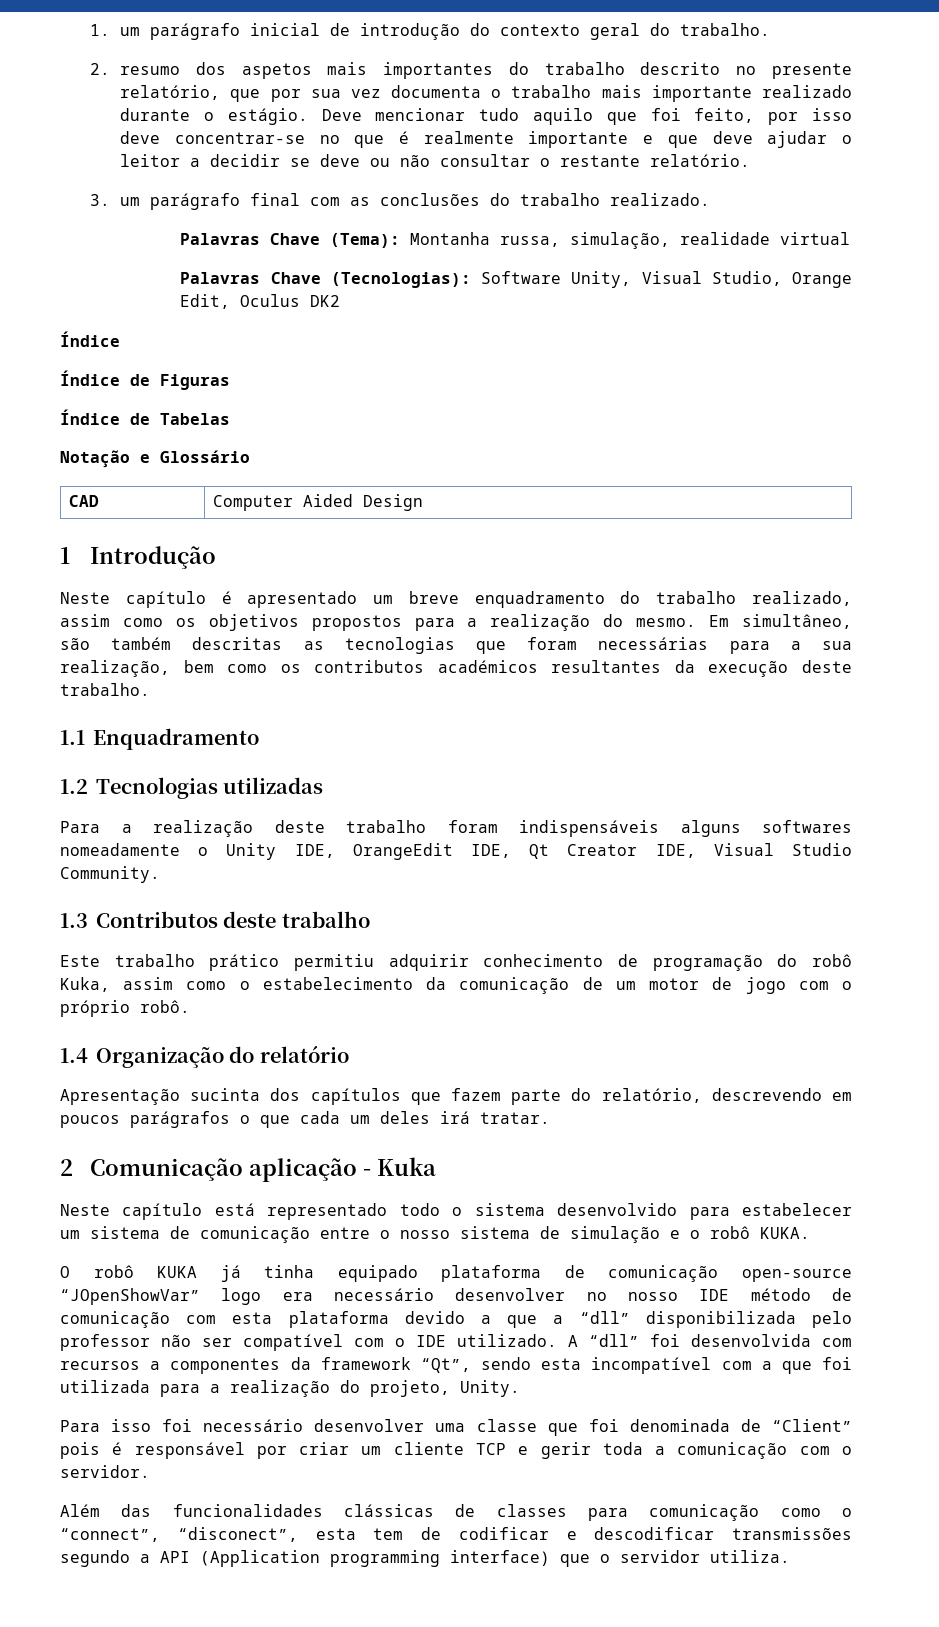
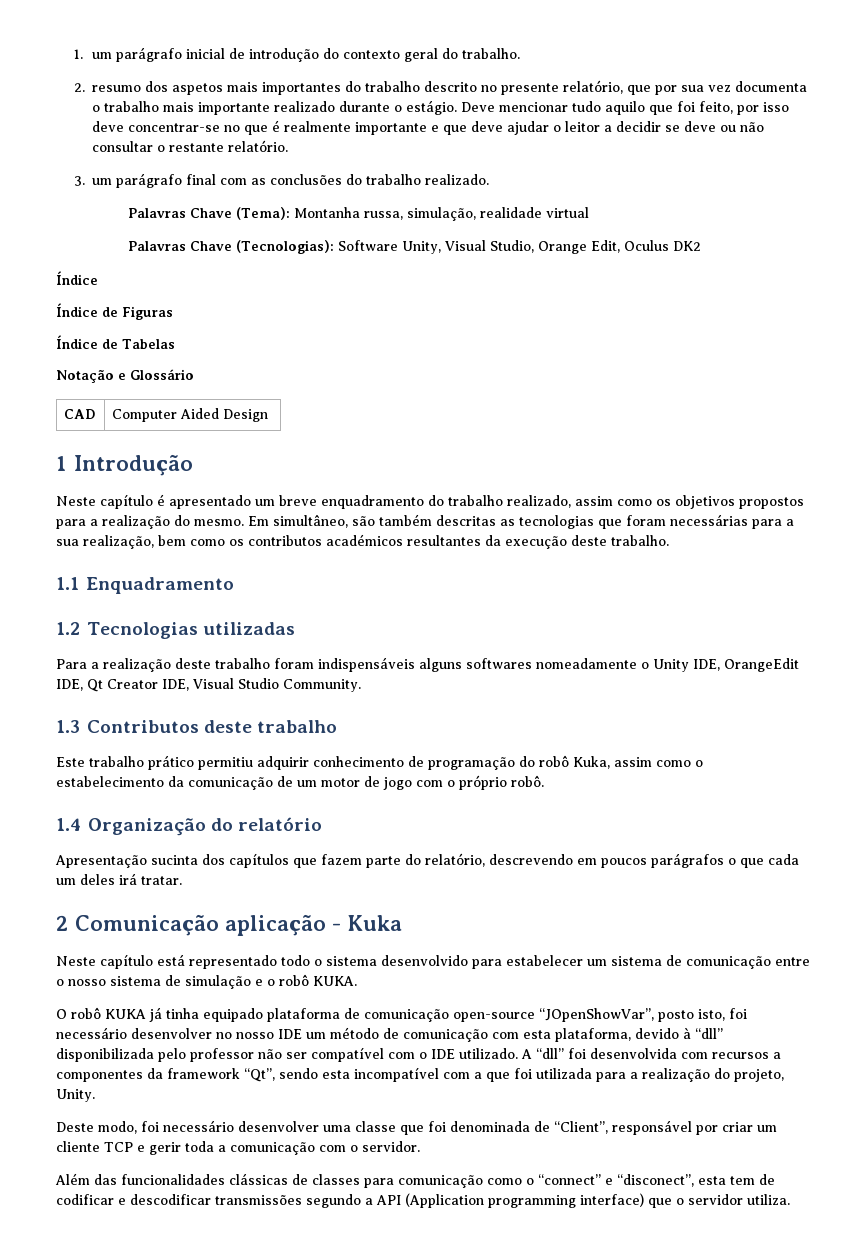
[60,1288,313,1305] “JOpenShowVar” logo era -> [539,1008,747,1022] “JOpenShowVar”, posto isto, foi
(730, 1295) none -> [306,1032,326,1039] um
[288,1311,564,1328] plataforma devido a que a -> [555,1027,691,1042] plataforma, devido à
[60,1419,152,1432] Para isso -> [56,1121,137,1134] Deste modo,
[772,1419,852,1432] [60,1442,123,1459] “Client” pois é -> [554,1121,608,1134] “Client”,
[60,1528,160,1542] “connect”, -> [538,1174,613,1185] “connect” e

